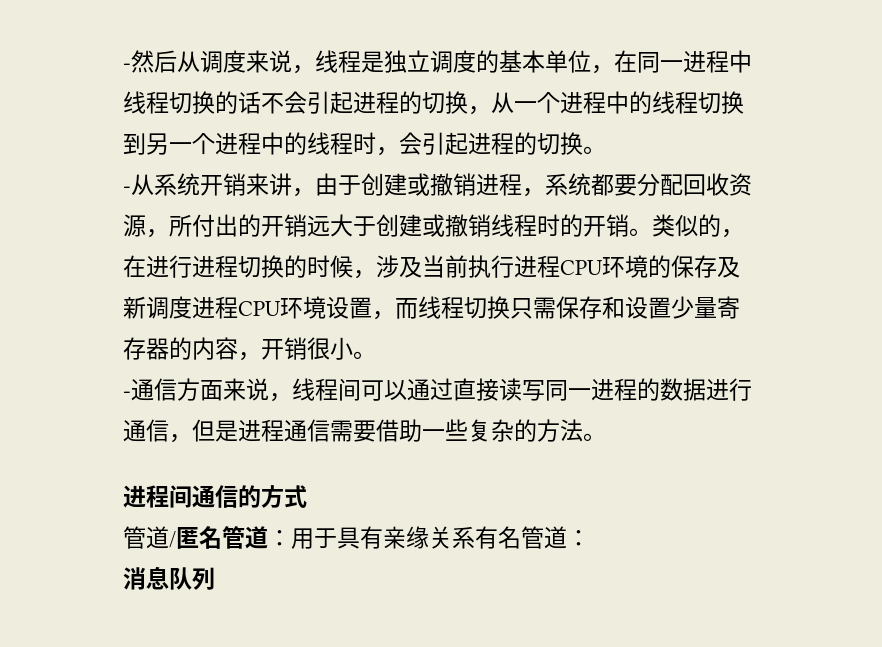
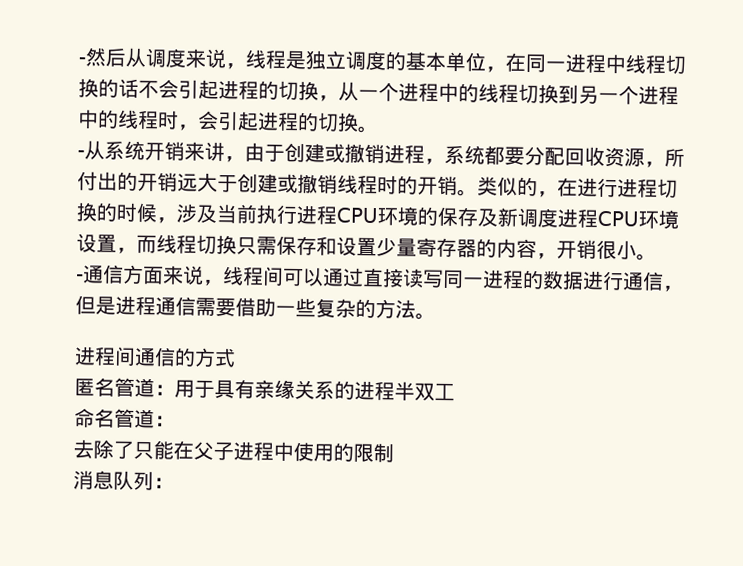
[123,526,176,549] 管道/ -> (236, 357) none
[475,526,590,549] 有名管道： -> [334,380,455,402] [74,408,175,429] [73,439,394,463] 的进程半双工 // 命名管道： // 去除了只能在父子进程中使用的限制
(215, 578) none -> [153,477,174,489] ：

